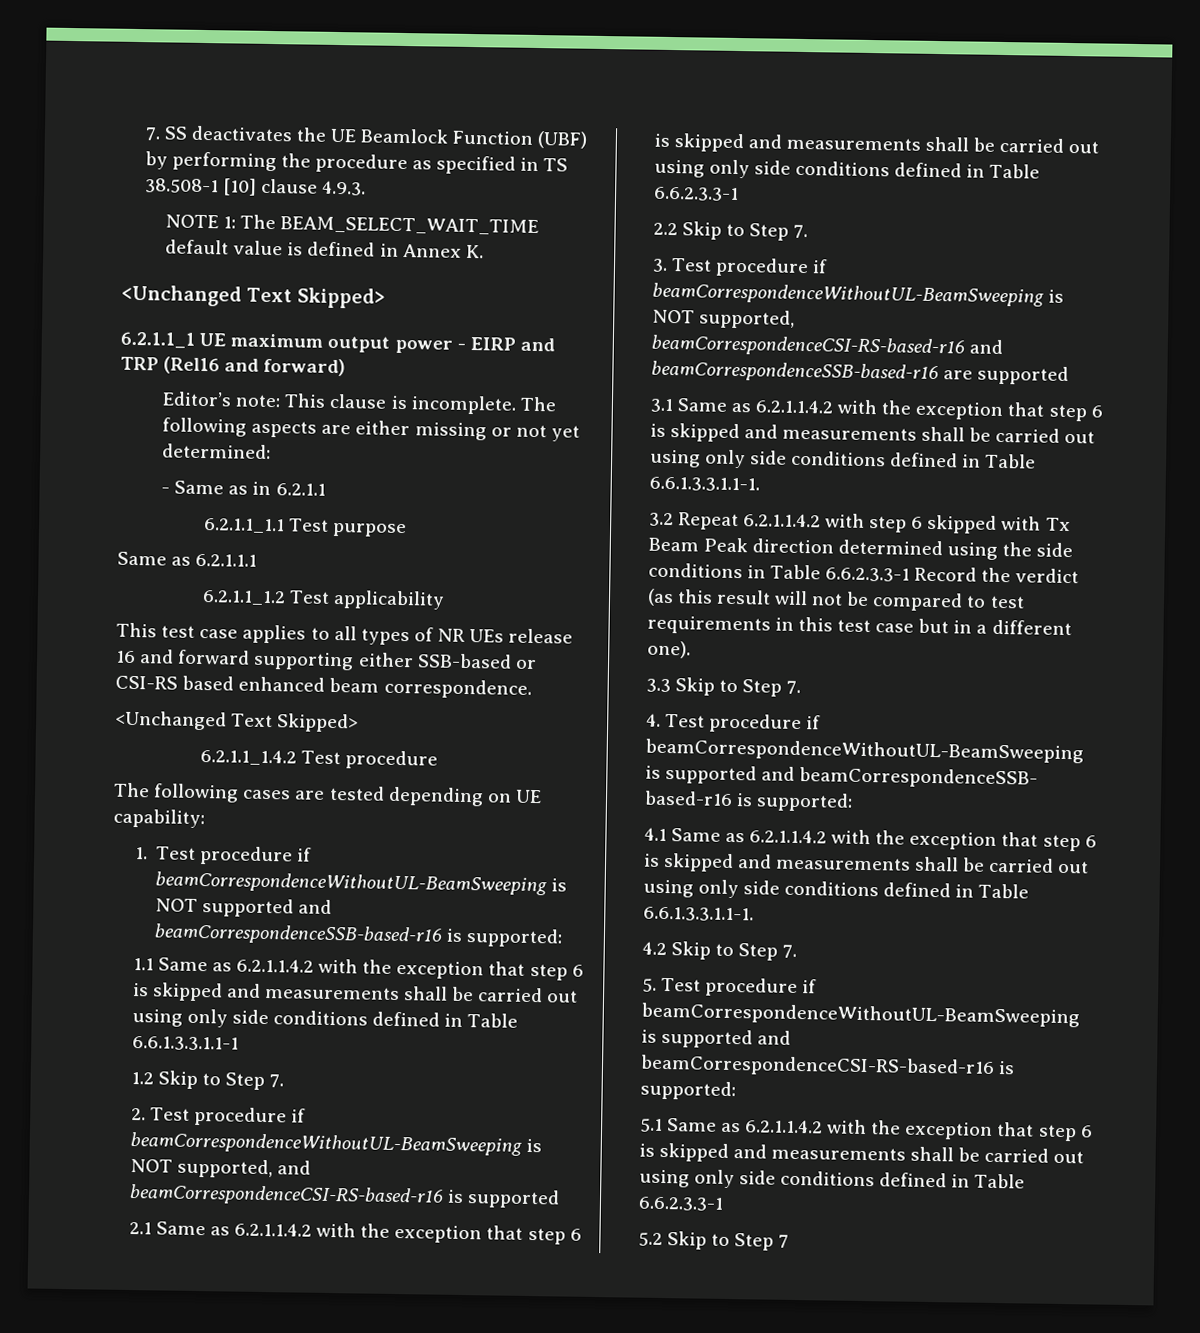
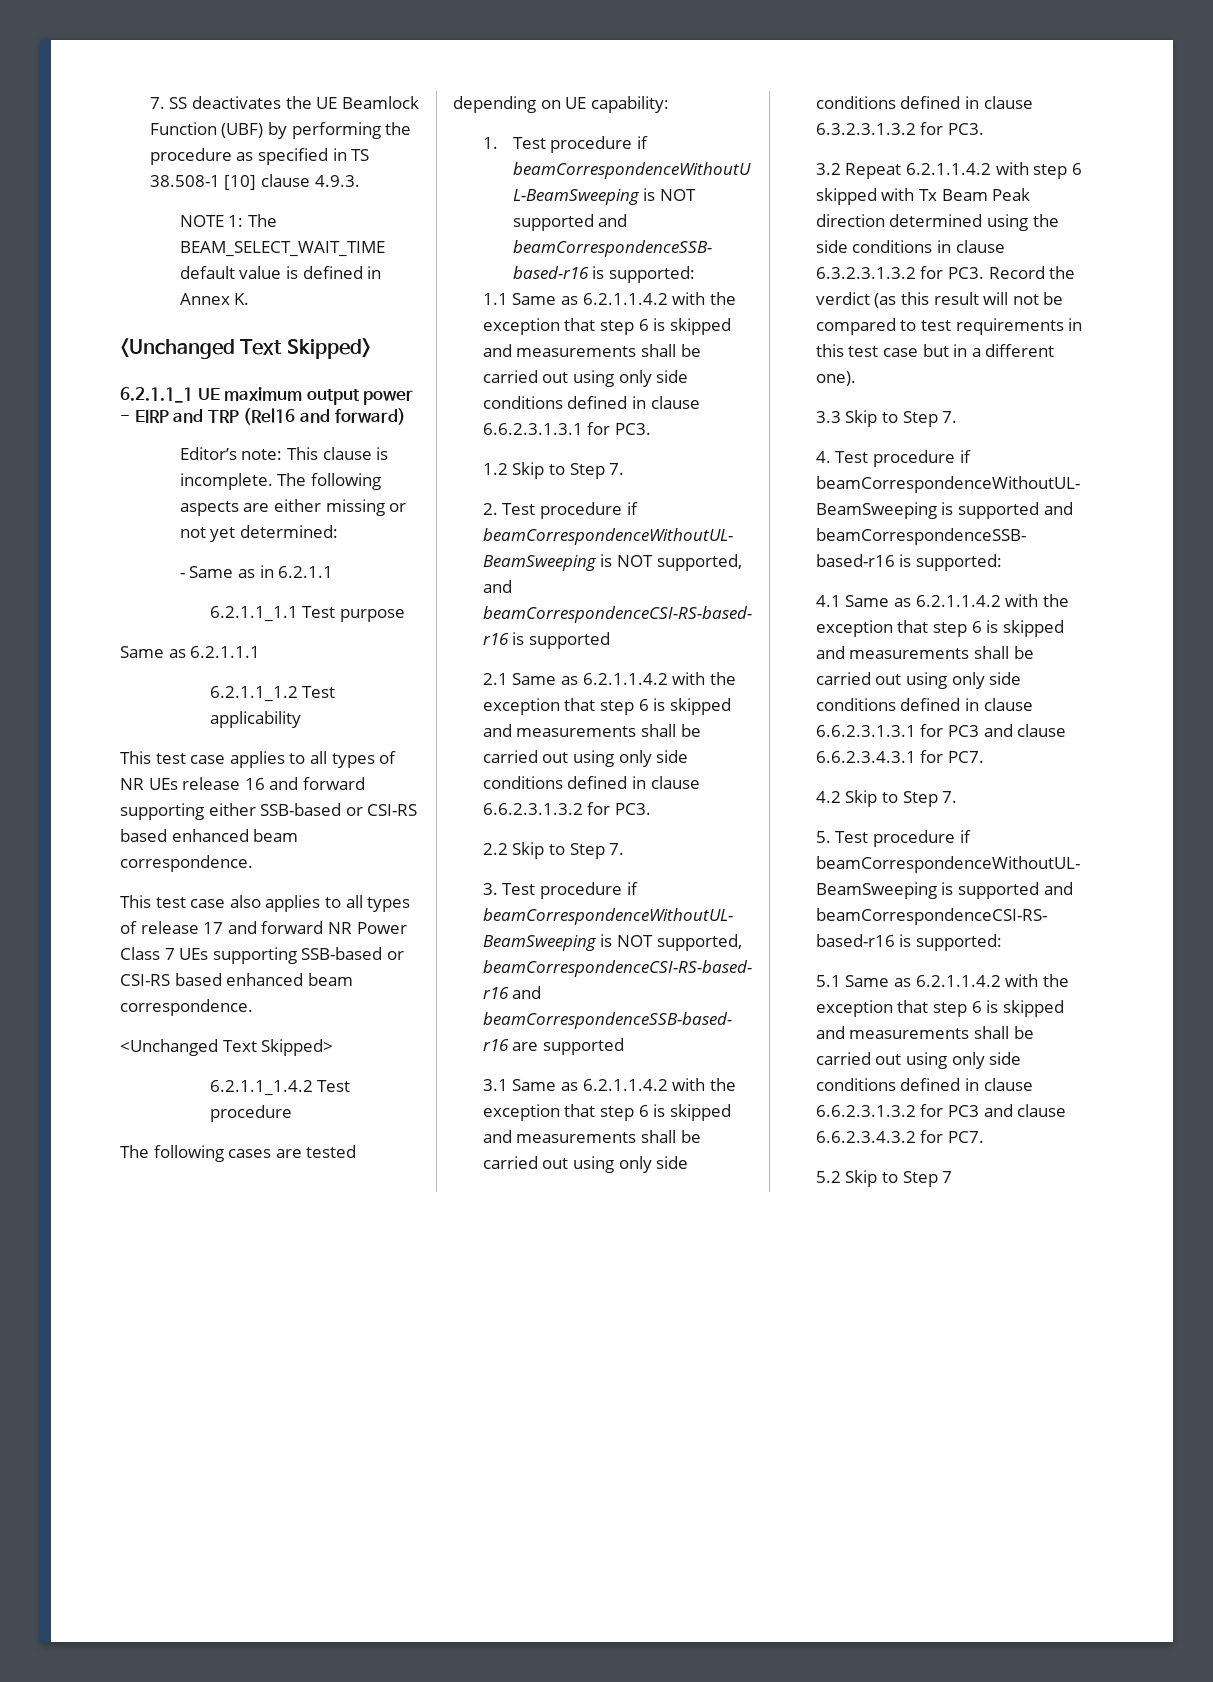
(532, 688) none -> [120,895,411,912] [120,921,407,934] [120,947,404,964] [120,973,353,986] [120,999,253,1016] // This test case also applies to all types of release 17 and forward NR Power Class 7 UEs supporting SSB-based or CSI-RS based enhanced beam correspondence.
[467,1013,519,1028] [131,1036,239,1051] Table 6.6.1.3.3.1.1-1 -> [650,396,700,409] [482,422,652,435] clause 6.6.2.3.1.3.1 for PC3.
[989,163,1041,179] [653,186,739,202] Table 6.6.2.3.3-1 -> [650,776,700,789] [482,802,652,815] clause 6.6.2.3.1.3.2 for PC3.
[985,453,1037,469] [648,476,760,492] Table 6.6.1.3.3.1.1-1. -> [983,96,1033,109] [815,122,985,135] clause 6.3.2.3.1.3.2 for PC3.
[769,564,910,582] Table 6.6.2.3.3-1 -> [955,240,1005,253] [815,266,985,279] clause 6.3.2.3.1.3.2 for PC3.
[978,883,1030,899] [642,906,754,922] Table 6.6.1.3.3.1.1-1. -> [983,698,1033,711] [815,724,1067,737] [815,750,985,763] clause 6.6.2.3.1.3.1 for PC3 and clause 6.6.2.3.4.3.1 for PC7.
[974,1173,1026,1189] [637,1196,724,1211] Table 6.6.2.3.3-1 -> [983,1078,1033,1091] [815,1104,1067,1117] [815,1130,985,1143] clause 6.6.2.3.1.3.2 for PC3 and clause 6.6.2.3.4.3.2 for PC7.

